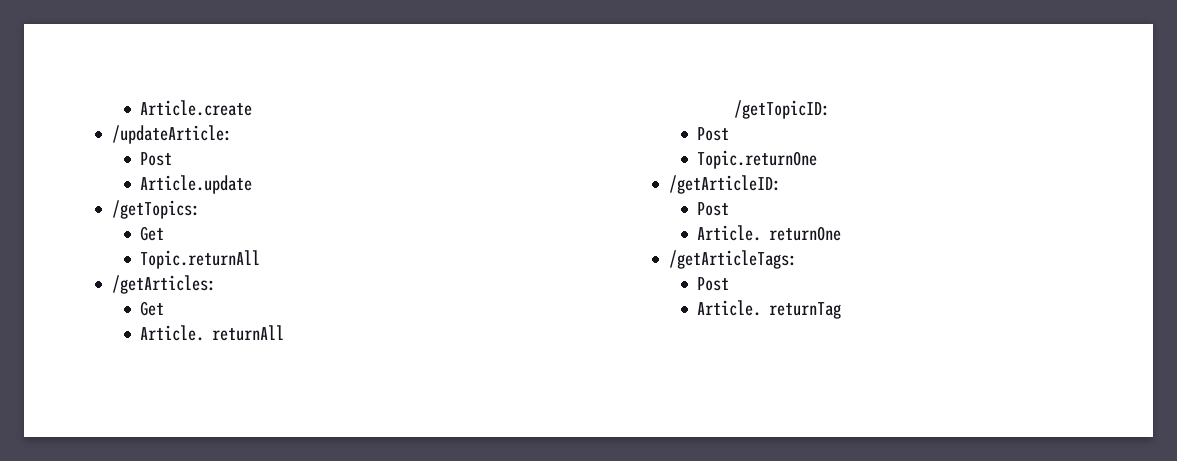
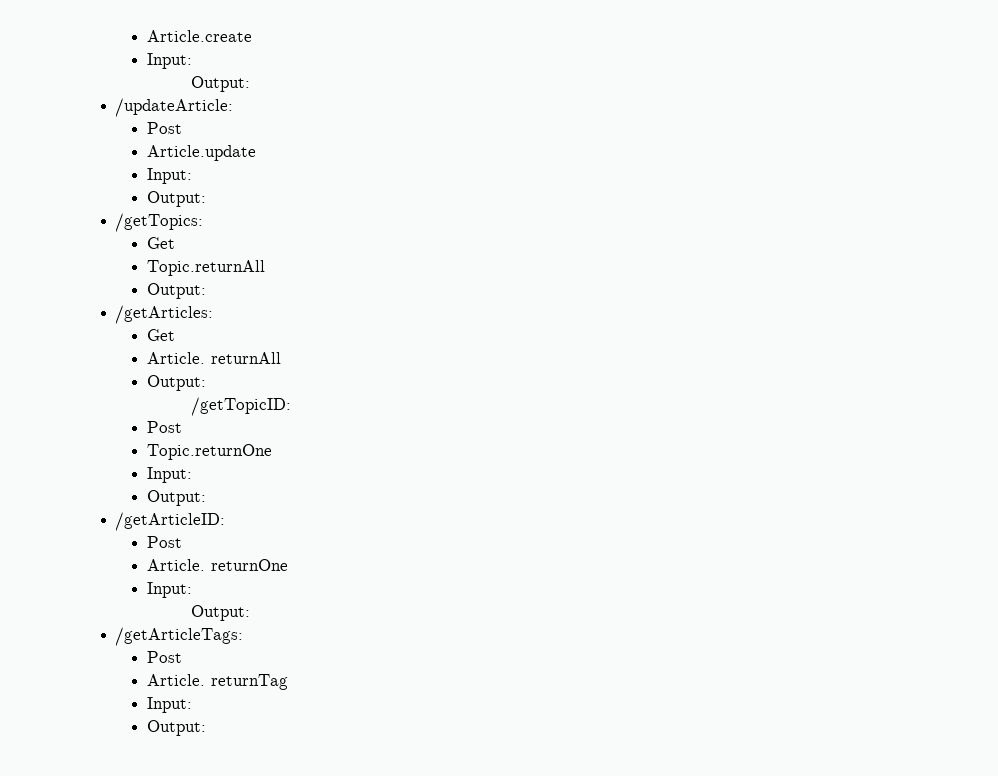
(253, 108) none -> [146,53,192,69] [190,76,250,92] // Input: // Output:
(253, 184) none -> [146,168,192,184] [146,191,206,207] // Input: // Output:
(261, 259) none -> [146,283,206,299] // Output:
(285, 333) none -> [146,375,206,391] // Output:
(818, 159) none -> [146,467,192,483] [146,490,206,506] // Input: // Output:
(842, 233) none -> [146,582,192,598] [190,605,250,621] // Input: // Output:
(842, 310) none -> [146,697,192,713] [146,720,206,736] // Input: // Output:

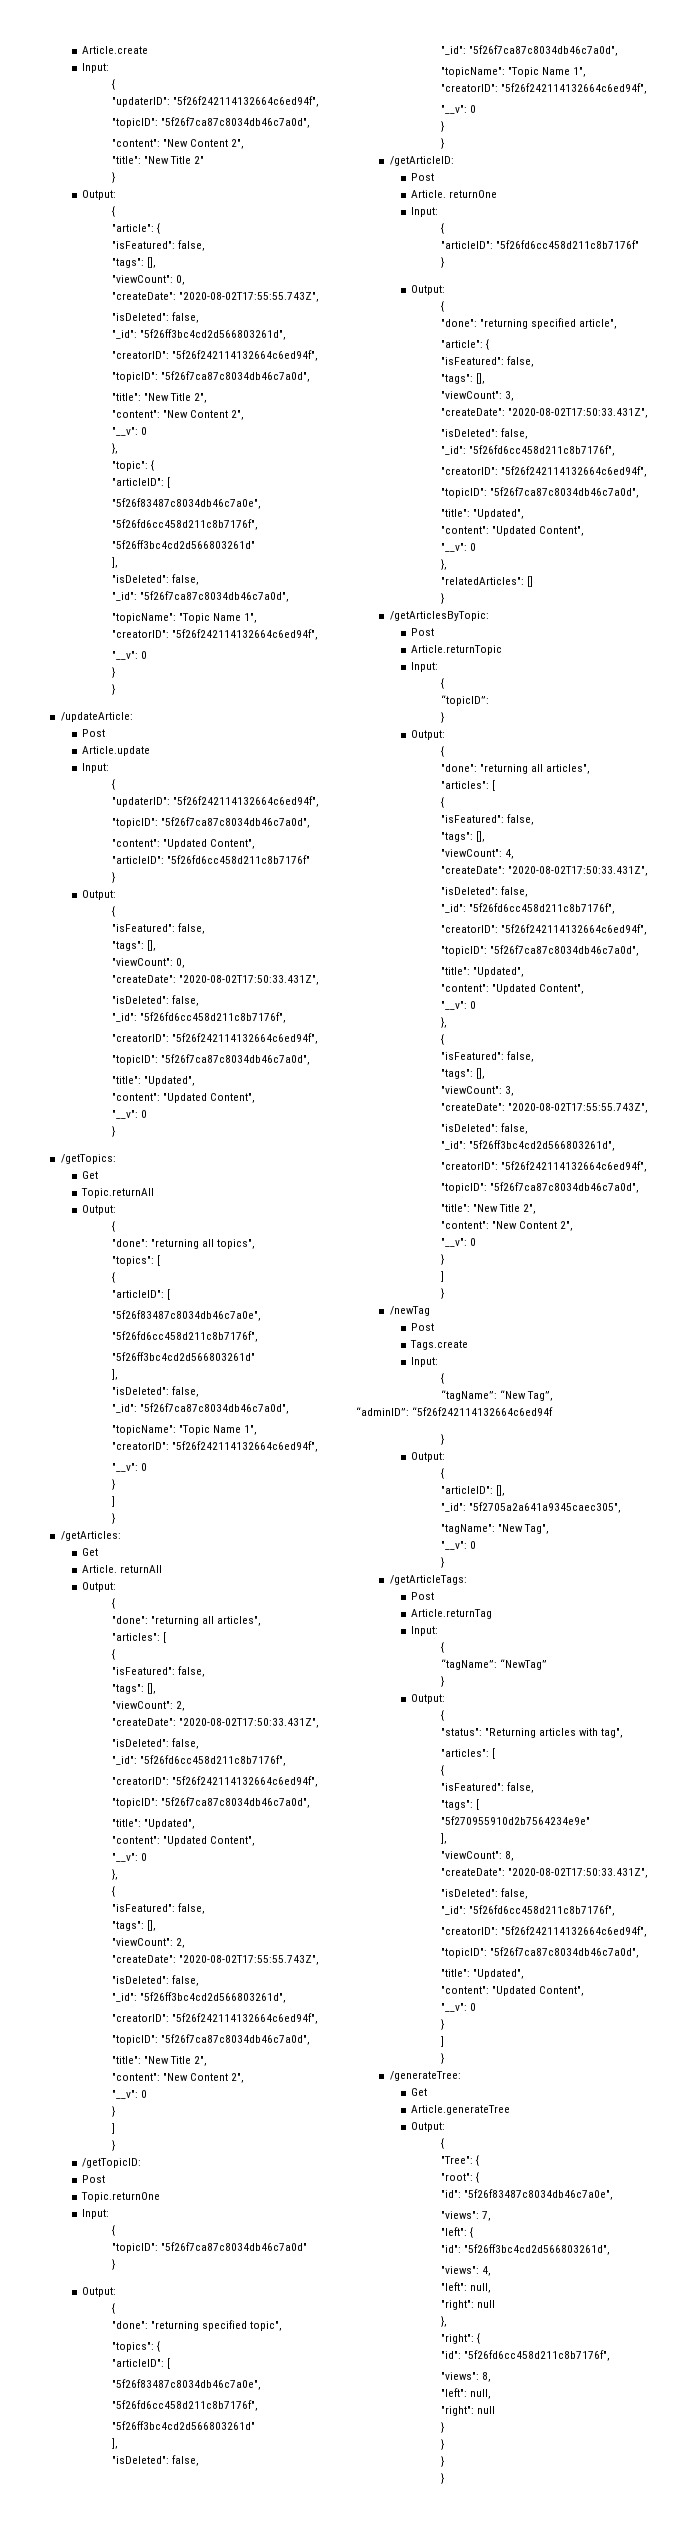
[190,76,250,92] [115,98,234,117] [146,122,182,134] [146,145,256,161] [146,168,192,184] [146,191,206,207] [115,213,204,232] [146,237,175,249] [146,260,265,276] [146,283,206,299] Output: // /updateArticle: // Post // Article.update // Input: // Output: // /getTopics: // Get // Topic.returnAll // Output: -> [111,79,115,90] [111,96,319,107] [111,117,310,128] [111,139,244,149] [111,156,204,164] [111,172,115,183] [81,190,116,200] [111,206,115,217] [111,223,160,234] [111,240,205,251] [111,257,156,268] [111,275,185,285] [111,292,319,302] [111,312,199,323] [111,329,286,340] [111,350,318,361] [111,371,310,382] [111,393,207,403] [111,410,244,420] [111,427,147,436] [111,443,118,454] [111,460,154,471] [111,477,170,488] [111,498,261,509] [111,519,258,530] [111,540,255,549] [111,557,118,568] [111,574,199,585] [111,591,289,602] [111,613,257,623] [111,629,318,640] [111,651,147,660] [111,667,115,678] [111,684,115,695] [60,712,133,722] [81,729,105,737] [81,746,150,756] [81,763,109,773] [111,779,115,790] [111,796,319,807] [111,817,310,828] [111,839,255,849] [111,855,310,864] [111,872,115,883] [81,890,116,900] [111,906,115,917] [111,923,205,934] [111,940,156,951] [111,958,185,968] [111,975,319,985] [111,995,199,1006] [111,1012,286,1023] [111,1033,318,1044] [111,1054,310,1065] [111,1076,195,1086] [111,1093,255,1103] [111,1110,147,1119] [111,1126,115,1137] [60,1154,116,1164] [81,1171,98,1179] [80,1188,154,1198] [81,1205,116,1215] [111,1221,115,1232] [111,1239,255,1249] [111,1255,160,1266] [111,1272,115,1283] [111,1289,170,1300] [111,1310,261,1321] [111,1331,258,1342] [111,1352,255,1361] [111,1369,118,1380] [111,1386,199,1397] [111,1403,289,1414] [111,1425,257,1435] [111,1441,318,1452] [111,1463,147,1472] [111,1479,115,1490] [111,1496,115,1507] [111,1513,115,1524] { // "updaterID": "5f26f242114132664c6ed94f", // "topicID": "5f26f7ca87c8034db46c7a0d", // "content": "New Content 2", // "title": "New Title 2" // } // Output: // { // "article": { // "isFeatured": false, // "tags": [], // "viewCount": 0, // "createDate": "2020-08-02T17:55:55.743Z", // "isDeleted": false, // "_id": "5f26ff3bc4cd2d566803261d", // "creatorID": "5f26f242114132664c6ed94f", // "topicID": "5f26f7ca87c8034db46c7a0d", // "title": "New Title 2", // "content": "New Content 2", // "__v": 0 // }, // "topic": { // "articleID": [ // "5f26f83487c8034db46c7a0e", // "5f26fd6cc458d211c8b7176f", // "5f26ff3bc4cd2d566803261d" // ], // "isDeleted": false, // "_id": "5f26f7ca87c8034db46c7a0d", // "topicName": "Topic Name 1", // "creatorID": "5f26f242114132664c6ed94f", // "__v": 0 // } // } // /updateArticle: // Post // Article.update // Input: // { // "updaterID": "5f26f242114132664c6ed94f", // "topicID": "5f26f7ca87c8034db46c7a0d", // "content": "Updated Content", // "articleID": "5f26fd6cc458d211c8b7176f" // } // Output: // { // "isFeatured": false, // "tags": [], // "viewCount": 0, // "createDate": "2020-08-02T17:50:33.431Z", // "isDeleted": false, // "_id": "5f26fd6cc458d211c8b7176f", // "creatorID": "5f26f242114132664c6ed94f", // "topicID": "5f26f7ca87c8034db46c7a0d", // "title": "Updated", // "content": "Updated Content", // "__v": 0 // } // /getTopics: // Get // Topic.returnAll // Output: // { // "done": "returning all topics", // "topics": [ // { // "articleID": [ // "5f26f83487c8034db46c7a0e", // "5f26fd6cc458d211c8b7176f", // "5f26ff3bc4cd2d566803261d" // ], // "isDeleted": false, // "_id": "5f26f7ca87c8034db46c7a0d", // "topicName": "Topic Name 1", // "creatorID": "5f26f242114132664c6ed94f", // "__v": 0 // } // ] // }
[190,397,291,416] [146,421,182,433] [146,444,272,460] [146,467,192,483] [146,490,206,506] /getTopicID: // Post // Topic.returnOne // Input: // Output: -> [111,1598,115,1609] [111,1616,261,1626] [111,1632,166,1643] [111,1649,115,1660] [111,1666,205,1677] [111,1683,156,1694] [111,1701,185,1711] [111,1718,319,1728] [111,1738,199,1749] [111,1755,286,1766] [111,1776,318,1787] [111,1797,310,1808] [111,1819,195,1829] [111,1836,255,1846] [111,1853,147,1862] [111,1869,118,1880] [111,1886,115,1897] [111,1903,205,1914] [111,1920,156,1931] [111,1938,185,1948] [111,1955,319,1965] [111,1975,199,1986] [111,1992,286,2003] [111,2013,318,2024] [111,2034,310,2045] [111,2056,207,2066] [111,2073,244,2083] [111,2090,147,2099] [111,2106,115,2117] [111,2123,115,2134] [111,2140,115,2151] [81,2158,141,2168] [81,2175,105,2183] [80,2192,160,2202] [81,2209,109,2219] [111,2225,115,2236] [111,2242,307,2253] [111,2259,115,2270] [81,2287,116,2297] [111,2303,115,2314] [111,2320,282,2331] [111,2341,160,2352] [111,2358,170,2369] [111,2379,261,2390] [111,2400,258,2411] [111,2421,255,2430] [111,2438,118,2449] [111,2455,199,2466] [440,45,618,56] [440,67,586,77] [440,83,647,94] [440,105,476,114] [440,121,444,132] [440,138,444,149] { // "done": "returning all articles", // "articles": [ // { // "isFeatured": false, // "tags": [], // "viewCount": 2, // "createDate": "2020-08-02T17:50:33.431Z", // "isDeleted": false, // "_id": "5f26fd6cc458d211c8b7176f", // "creatorID": "5f26f242114132664c6ed94f", // "topicID": "5f26f7ca87c8034db46c7a0d", // "title": "Updated", // "content": "Updated Content", // "__v": 0 // }, // { // "isFeatured": false, // "tags": [], // "viewCount": 2, // "createDate": "2020-08-02T17:55:55.743Z", // "isDeleted": false, // "_id": "5f26ff3bc4cd2d566803261d", // "creatorID": "5f26f242114132664c6ed94f", // "topicID": "5f26f7ca87c8034db46c7a0d", // "title": "New Title 2", // "content": "New Content 2", // "__v": 0 // } // ] // } // /getTopicID: // Post // Topic.returnOne // Input: // { // "topicID": "5f26f7ca87c8034db46c7a0d" // } // Output: // { // "done": "returning specified topic", // "topics": { // "articleID": [ // "5f26f83487c8034db46c7a0e", // "5f26fd6cc458d211c8b7176f", // "5f26ff3bc4cd2d566803261d" // ], // "isDeleted": false, // "_id": "5f26f7ca87c8034db46c7a0d", // "topicName": "Topic Name 1", // "creatorID": "5f26f242114132664c6ed94f", // "__v": 0 // } // }
[190,605,250,621] Output: -> [440,223,444,234] [440,240,639,249] [440,257,444,268] [410,285,445,295] [440,301,444,312] [440,318,617,329] [440,339,489,350] [440,356,534,367] [440,373,485,384] [440,391,514,401] [440,408,648,418] [440,428,528,439] [440,445,615,456] [440,466,647,477] [440,487,639,498] [440,509,524,519] [440,526,584,536] [440,543,476,552] [440,559,447,570] [440,576,533,587] [440,593,444,604] [389,611,489,621] [410,628,434,636] [410,645,502,655] [410,662,438,672] [440,678,444,689] [440,695,489,706] [440,712,444,723] [410,730,445,740] [440,746,444,757] [440,764,590,774] [440,780,495,791] [440,797,444,808] [440,814,534,825] [440,831,485,842] [440,849,514,859] [440,866,648,876] [440,886,528,897] [440,903,615,914] [440,924,647,935] [440,945,639,956] [440,967,524,977] [440,984,584,994] [440,1001,476,1010] [440,1017,447,1028] [440,1034,444,1045] [440,1051,534,1062] [440,1068,485,1079] [440,1086,514,1096] [440,1103,648,1113] [440,1123,528,1134] [440,1140,615,1151] [440,1161,647,1172] [440,1182,639,1193] [440,1204,536,1214] [440,1221,573,1231] [440,1238,476,1247] [440,1254,444,1265] [440,1271,444,1282] [440,1288,444,1299] [389,1306,430,1316] [410,1323,434,1331] [409,1340,468,1350] [410,1357,438,1367] [440,1373,444,1384] [440,1390,553,1401] [356,1407,554,1416] [440,1434,444,1445] [410,1452,445,1462] [440,1468,444,1479] [440,1485,505,1496] [440,1502,621,1513] [440,1524,549,1534] [440,1541,476,1550] [440,1557,444,1568] { // "articleID": "5f26fd6cc458d211c8b7176f" // } // Output: // { // "done": "returning specified article", // "article": { // "isFeatured": false, // "tags": [], // "viewCount": 3, // "createDate": "2020-08-02T17:50:33.431Z", // "isDeleted": false, // "_id": "5f26fd6cc458d211c8b7176f", // "creatorID": "5f26f242114132664c6ed94f", // "topicID": "5f26f7ca87c8034db46c7a0d", // "title": "Updated", // "content": "Updated Content", // "__v": 0 // }, // "relatedArticles": [] // } // /getArticlesByTopic: // Post // Article.returnTopic // Input: // { // “topicID”: // } // Output: // { // "done": "returning all articles", // "articles": [ // { // "isFeatured": false, // "tags": [], // "viewCount": 4, // "createDate": "2020-08-02T17:50:33.431Z", // "isDeleted": false, // "_id": "5f26fd6cc458d211c8b7176f", // "creatorID": "5f26f242114132664c6ed94f", // "topicID": "5f26f7ca87c8034db46c7a0d", // "title": "Updated", // "content": "Updated Content", // "__v": 0 // }, // { // "isFeatured": false, // "tags": [], // "viewCount": 3, // "createDate": "2020-08-02T17:55:55.743Z", // "isDeleted": false, // "_id": "5f26ff3bc4cd2d566803261d", // "creatorID": "5f26f242114132664c6ed94f", // "topicID": "5f26f7ca87c8034db46c7a0d", // "title": "New Title 2", // "content": "New Content 2", // "__v": 0 // } // ] // } // /newTag // Post // Tags.create // Input: // { // “tagName”: “New Tag”, // “adminID”: “5f26f242114132664c6ed94f // } // Output: // { // "articleID": [], // "_id": "5f2705a2a641a9345caec305", // "tagName": "New Tag", // "__v": 0 // }
[146,674,288,690] [146,697,192,713] [146,720,206,736] Article. returnTag // Input: // Output: -> [410,1609,492,1619] [410,1626,438,1636] [440,1642,444,1653] [440,1659,547,1670] [440,1676,444,1687] [410,1694,445,1704] [440,1710,444,1721] [440,1728,624,1738] [440,1748,495,1759] [440,1765,444,1776] [440,1782,534,1793] [440,1799,479,1810] [440,1816,590,1825] [440,1833,447,1844] [440,1851,514,1861] [440,1868,648,1878] [440,1888,528,1899] [440,1905,615,1916] [440,1926,647,1937] [440,1947,639,1958] [440,1969,524,1979] [440,1986,584,1996] [440,2003,476,2012] [440,2019,444,2030] [440,2036,444,2047] [440,2053,444,2064] [389,2071,461,2081] [410,2088,427,2096] [410,2105,510,2115] [410,2122,445,2132] [440,2138,444,2149] [440,2155,479,2166] [440,2172,479,2183] [440,2189,613,2200] [440,2211,491,2221] [440,2227,473,2238] [440,2244,610,2255] [440,2266,491,2276] [440,2282,491,2293] [440,2300,495,2310] [440,2316,447,2327] [440,2333,480,2344] [440,2350,610,2361] [440,2372,491,2382] [440,2388,491,2399] [440,2406,495,2416] [440,2422,444,2433] [440,2439,444,2450] [440,2456,444,2467] [440,2473,444,2484] Article.returnTag // Input: // { // “tagName”: “NewTag” // } // Output: // { // "status": "Returning articles with tag", // "articles": [ // { // "isFeatured": false, // "tags": [ // "5f270955910d2b7564234e9e" // ], // "viewCount": 8, // "createDate": "2020-08-02T17:50:33.431Z", // "isDeleted": false, // "_id": "5f26fd6cc458d211c8b7176f", // "creatorID": "5f26f242114132664c6ed94f", // "topicID": "5f26f7ca87c8034db46c7a0d", // "title": "Updated", // "content": "Updated Content", // "__v": 0 // } // ] // } // /generateTree: // Get // Article.generateTree // Output: // { // "Tree": { // "root": { // "id": "5f26f83487c8034db46c7a0e", // "views": 7, // "left": { // "id": "5f26ff3bc4cd2d566803261d", // "views": 4, // "left": null, // "right": null // }, // "right": { // "id": "5f26fd6cc458d211c8b7176f", // "views": 8, // "left": null, // "right": null // } // } // } // }

